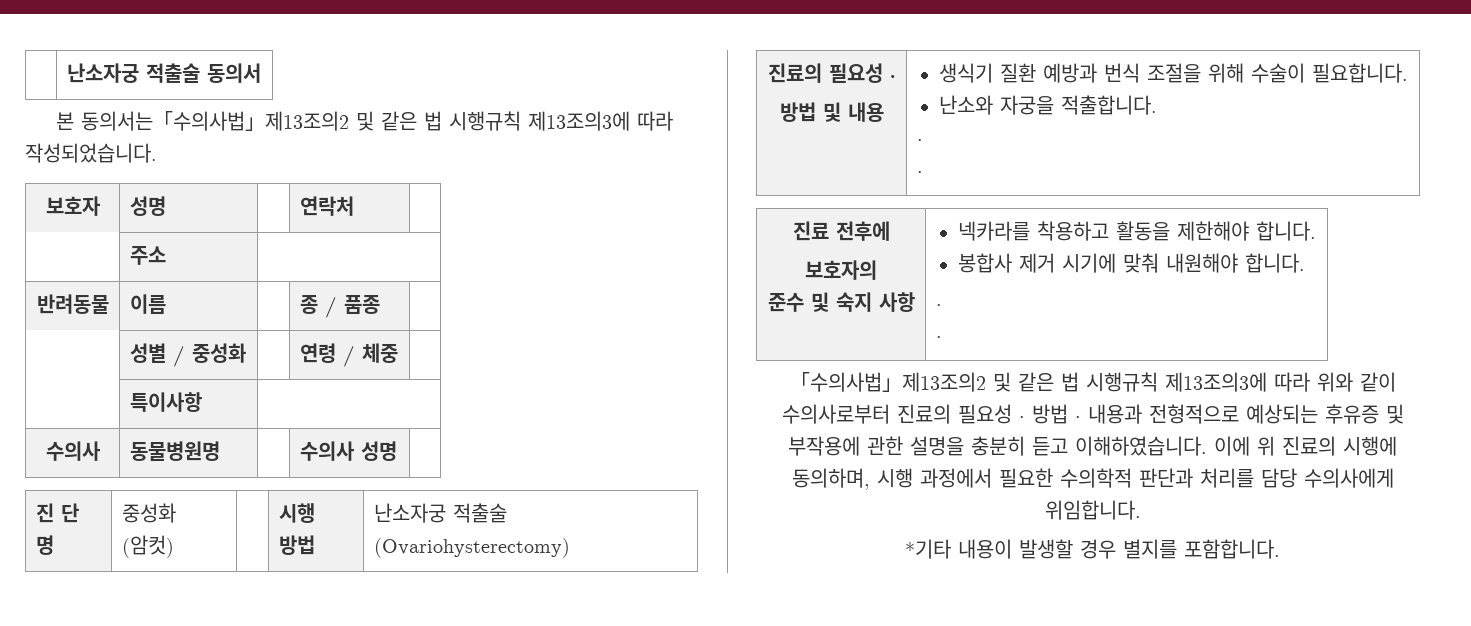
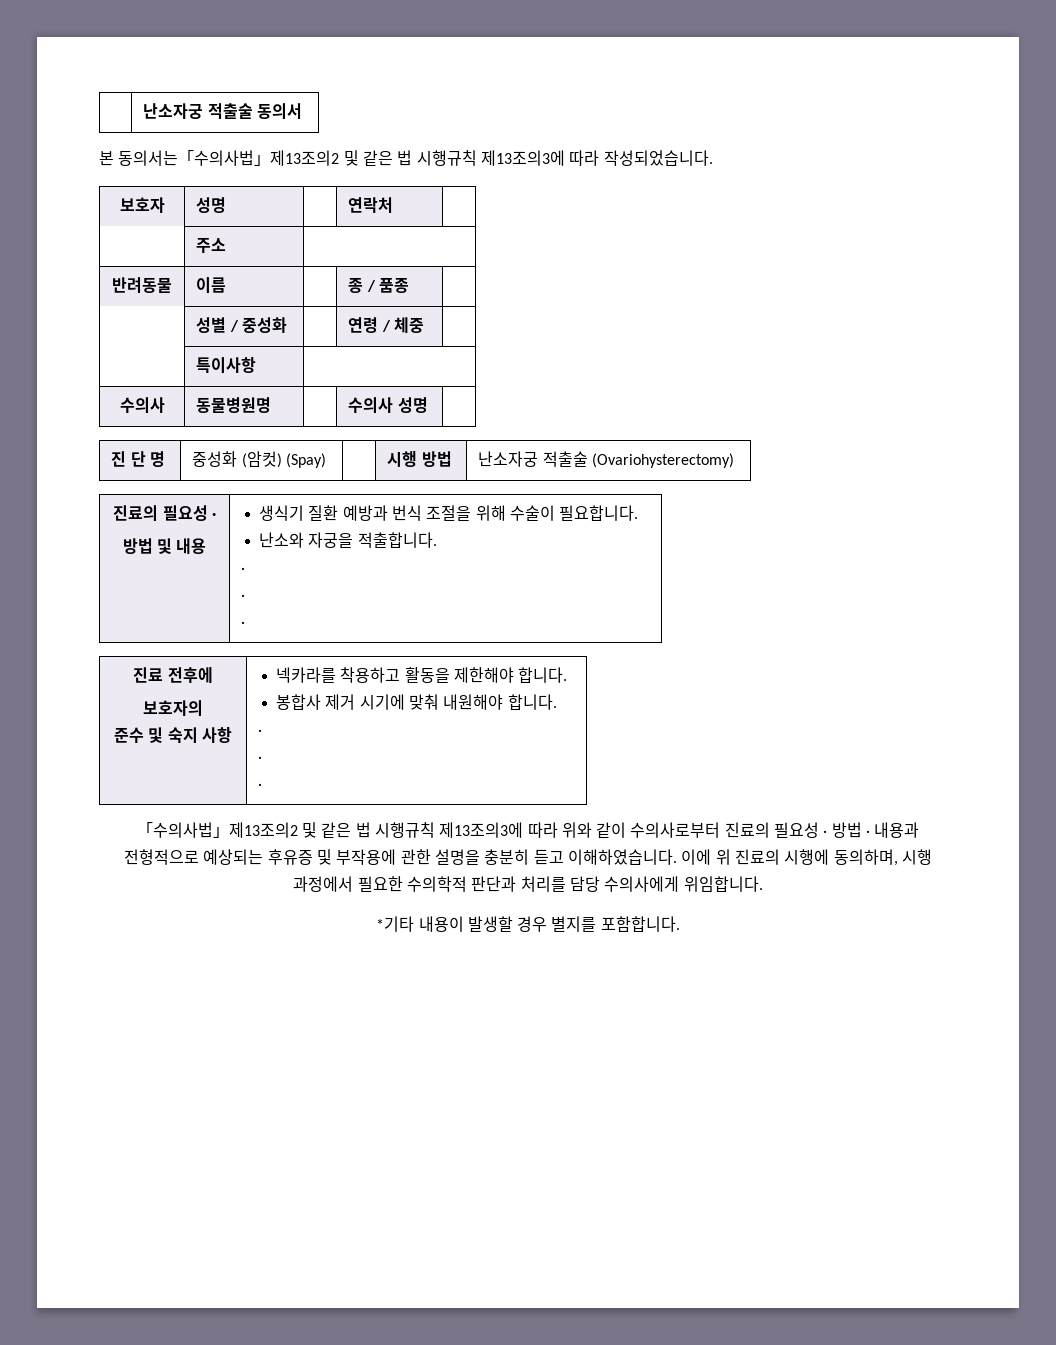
(174, 546) none -> [285,453,326,468] (Spay)
(923, 174) none -> [241,621,246,627] // ·
(942, 339) none -> [258,783,263,789] // ·

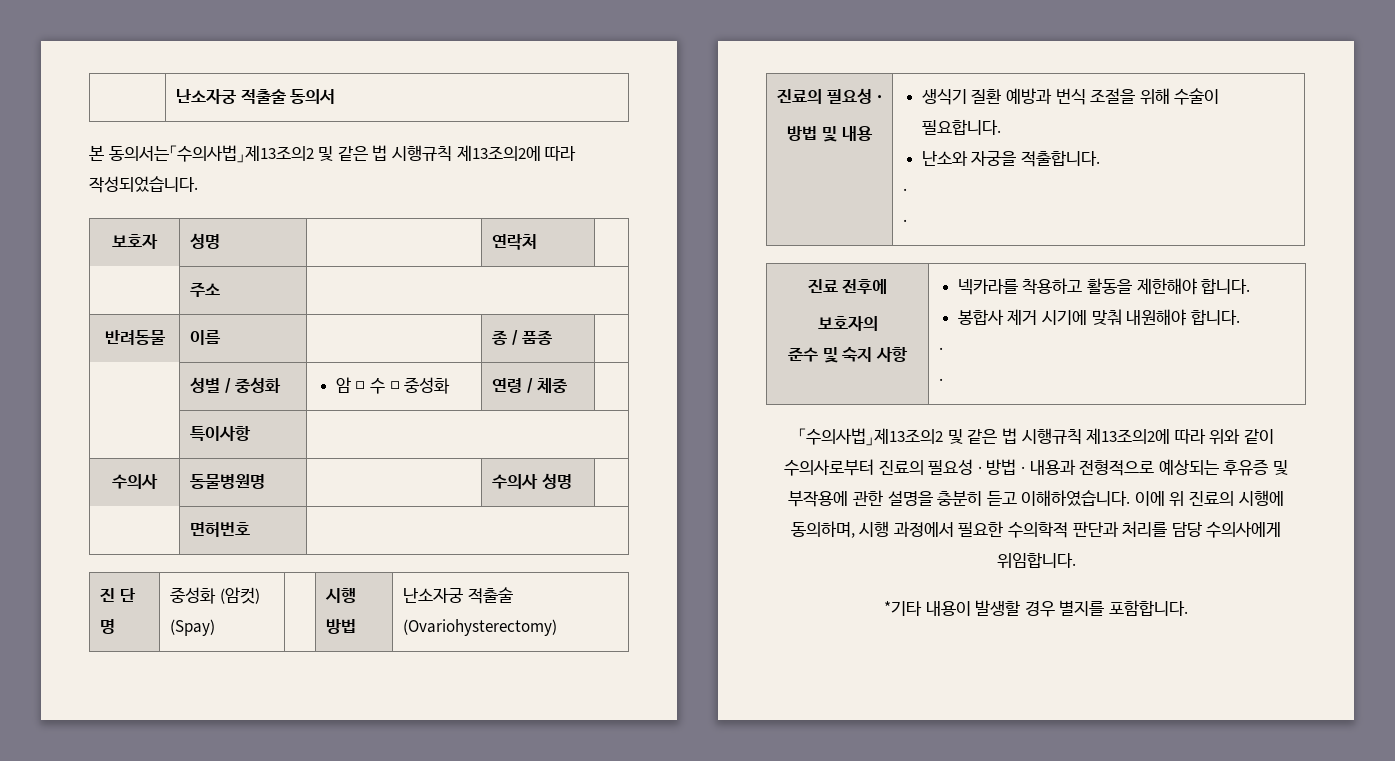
[480,150,565,166] 제13조의3에 -> [456,145,541,161] 제13조의2에
(287, 325) none -> [335,377,451,394] 암 □ 수 □ 중성화
(428, 405) none -> [190,522,251,537] // | 면허번호 |
[241,621,246,627] // · -> (908, 222) none
[258,783,263,789] [136,822,524,838] // · // 「수의사법」제13조의2 및 같은 법 시행규칙 제13조의3에 -> [798,428,1171,446] // 「수의사법」제13조의2 및 같은 법 시행규칙 제13조의2에

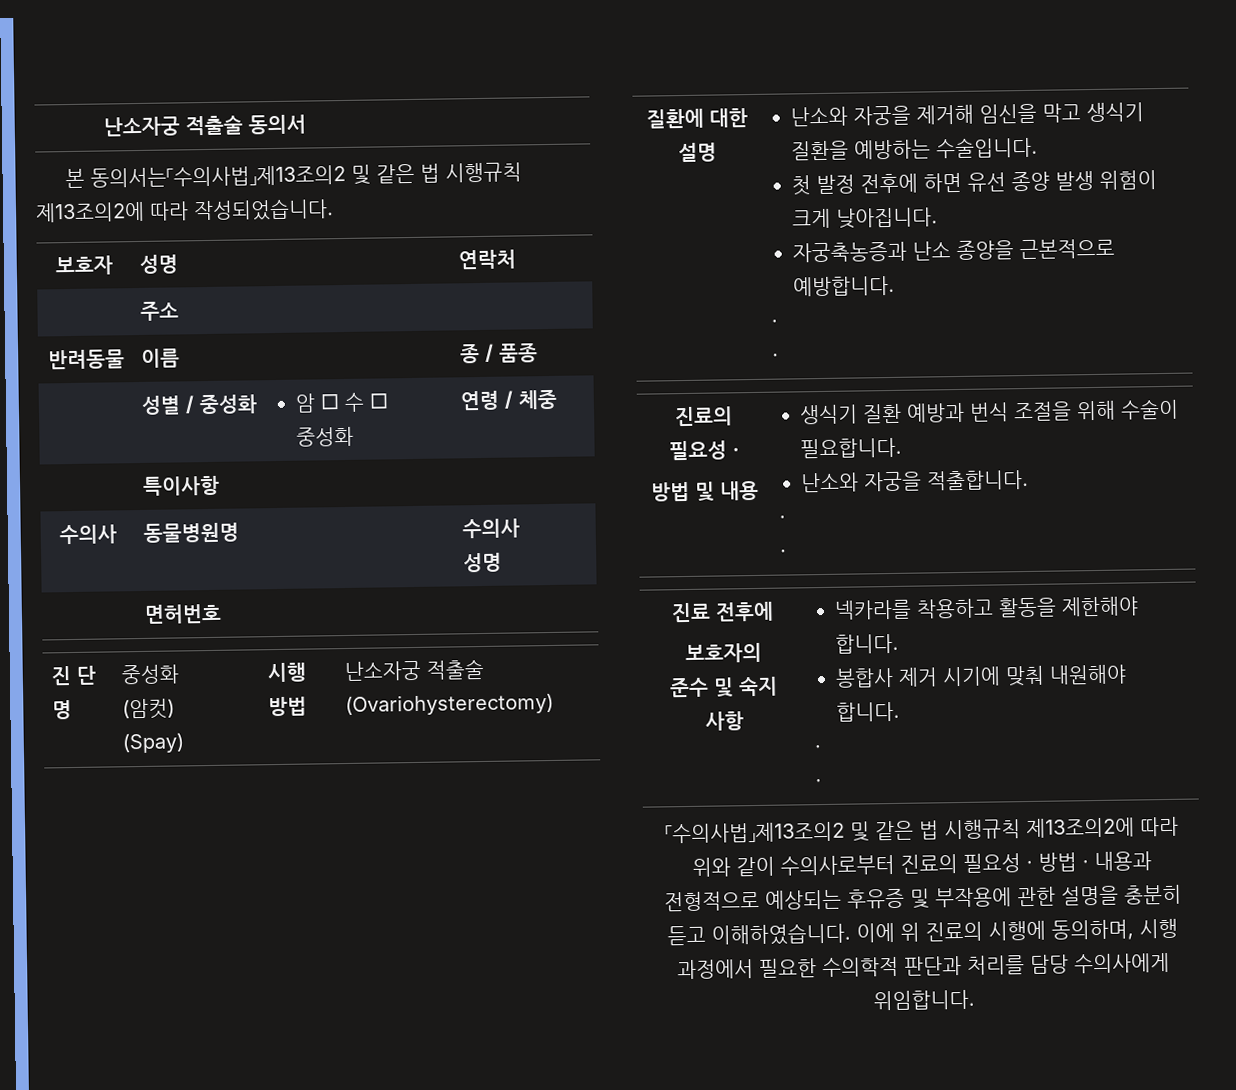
(558, 627) none -> [645,108,748,129] [678,142,717,163] [789,102,1144,127] [790,136,1038,161] [790,170,1157,196] [791,207,938,229] [791,238,1115,263] [792,275,895,297] [770,319,778,328] [771,353,779,362] // 질환에 대한 설명 | 난소와 자궁을 제거해 임신을 막고 생식기 질환을 예방하는 수술입니다. // 첫 발정 전후에 하면 유선 종양 발생 위험이 크게 낮아집니다. // 자궁축농증과 난소 종양을 근본적으로 예방합니다. // · // ·
[884,600,1188,617] // *기타 내용이 발생할 경우 별지를 포함합니다. -> (975, 1000) none

